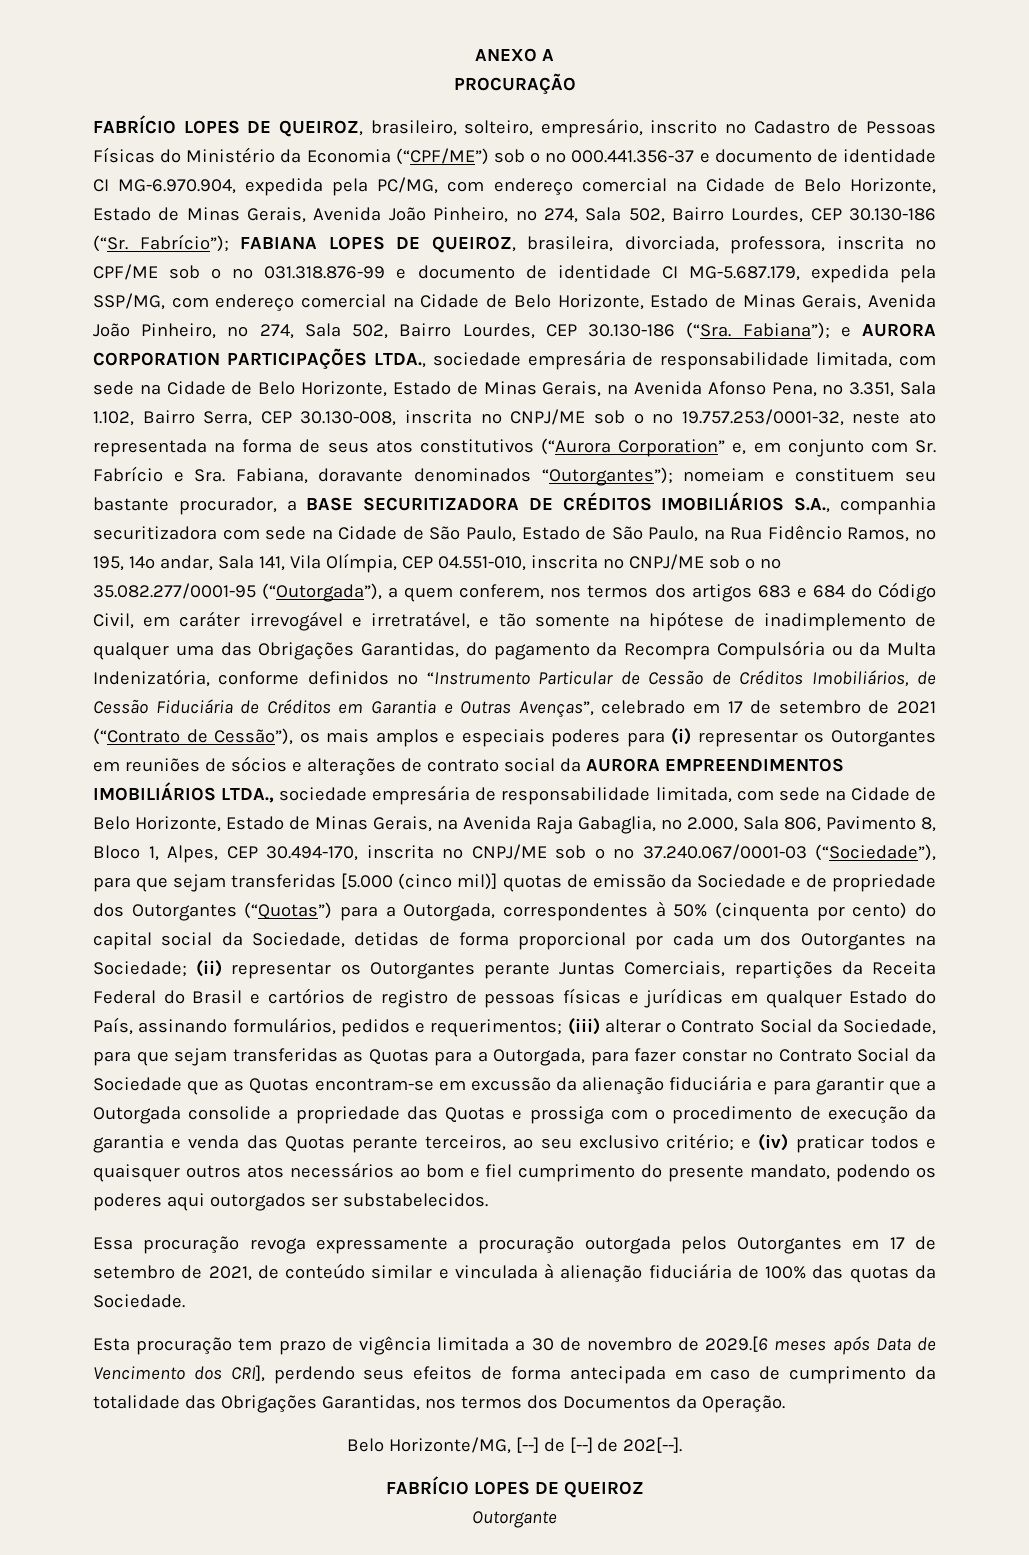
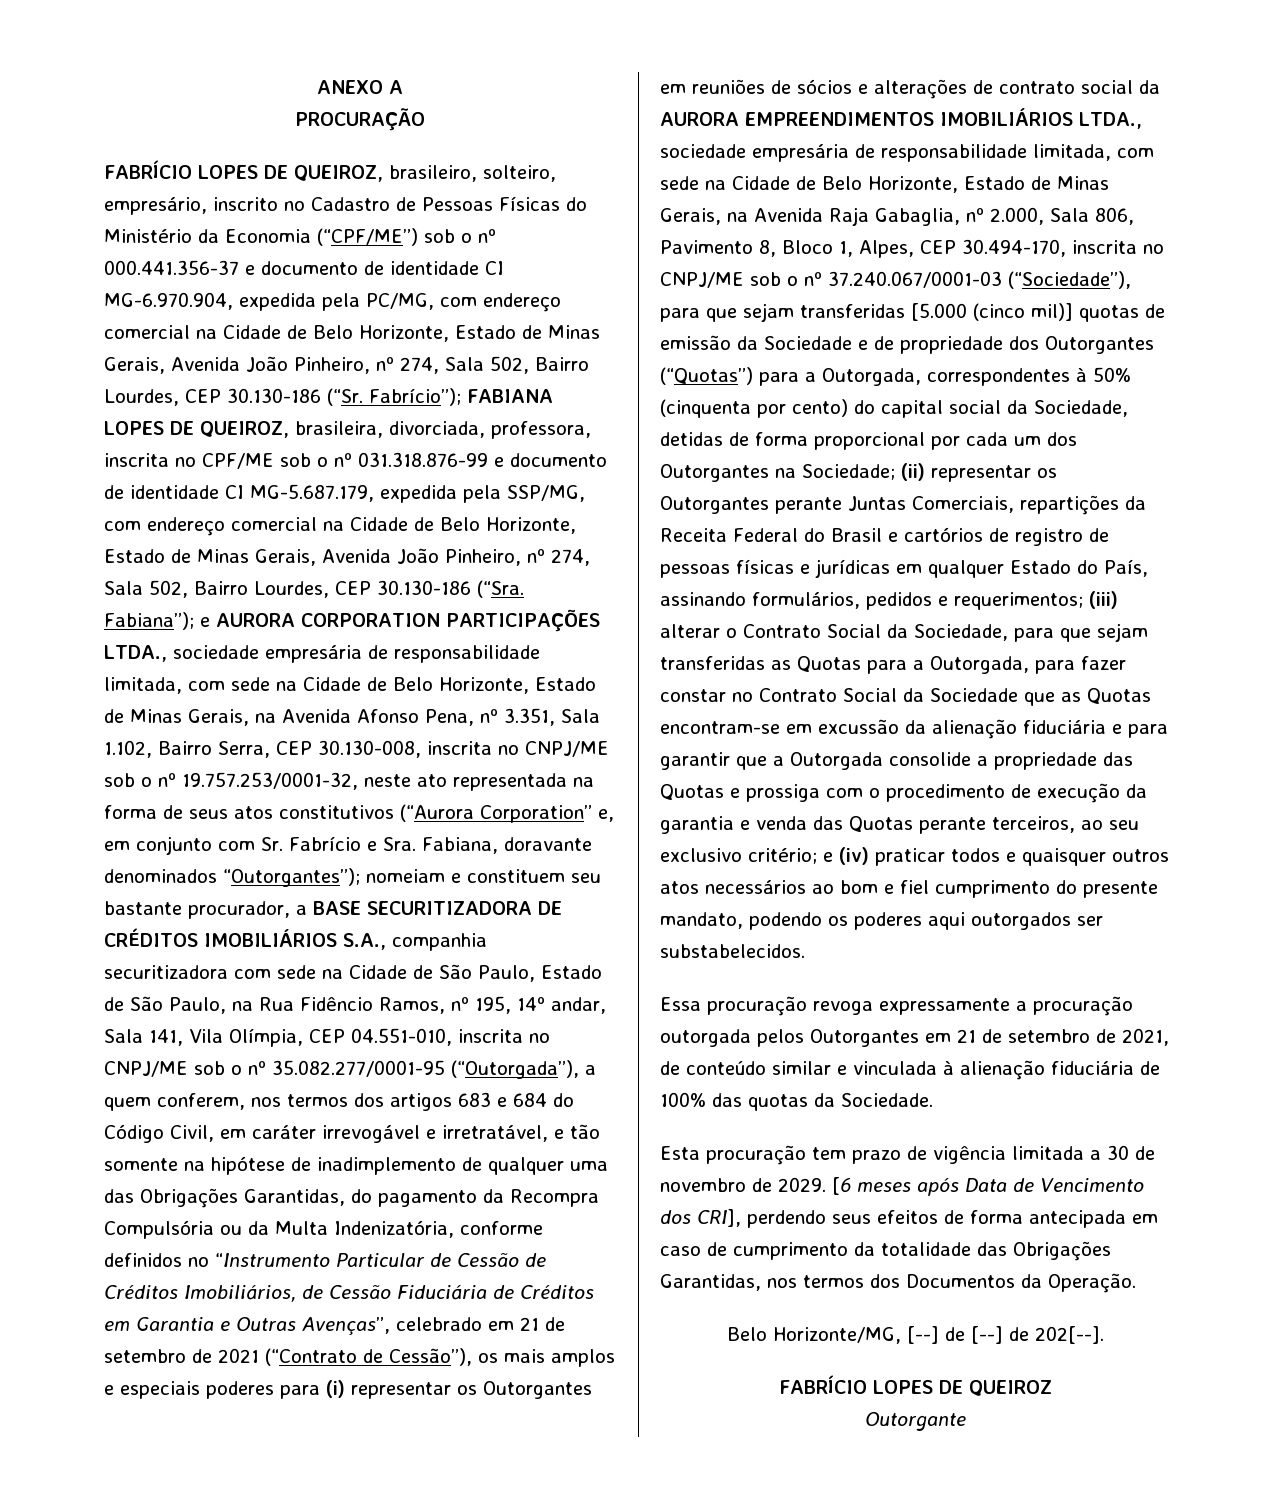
[727,701,743,713] 17 -> [519,1317,539,1331] 21
[889,1237,905,1249] 17 -> [957,1029,976,1043] 21
[705,1336,769,1352] 2029.[6 -> [778,1177,851,1195] 2029. [6

